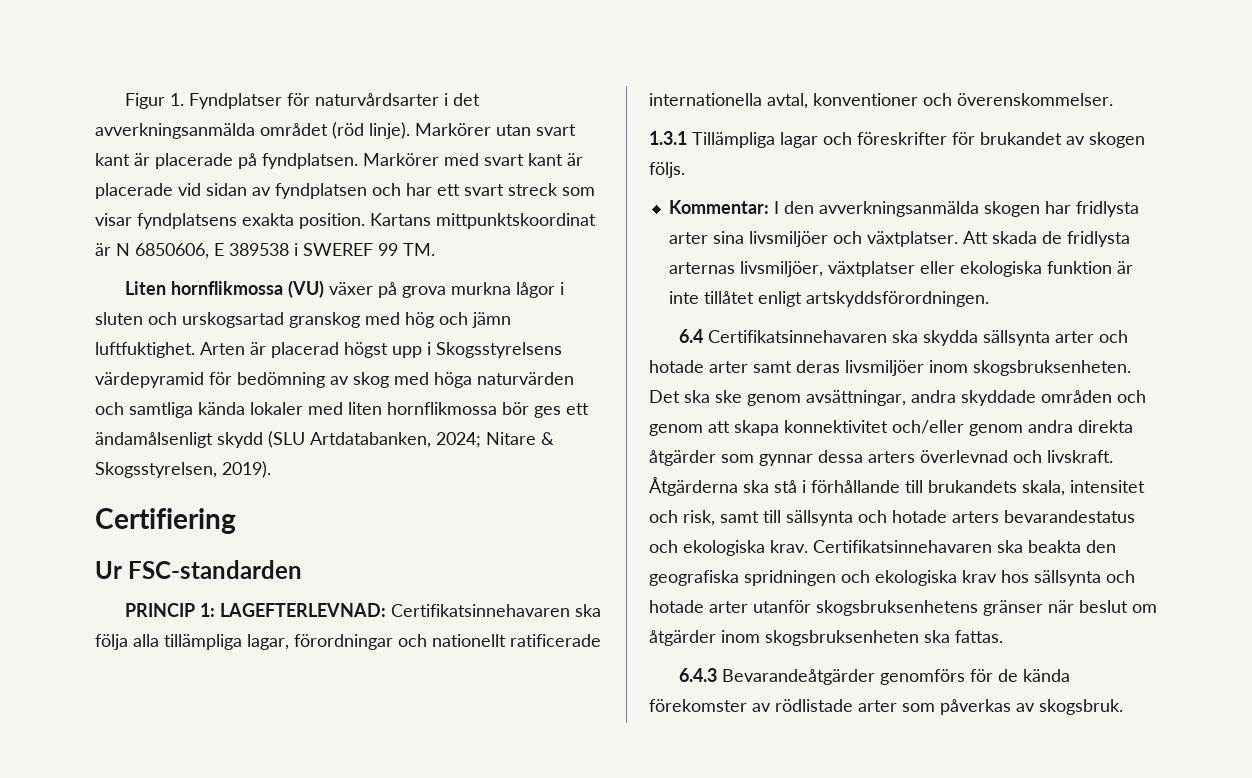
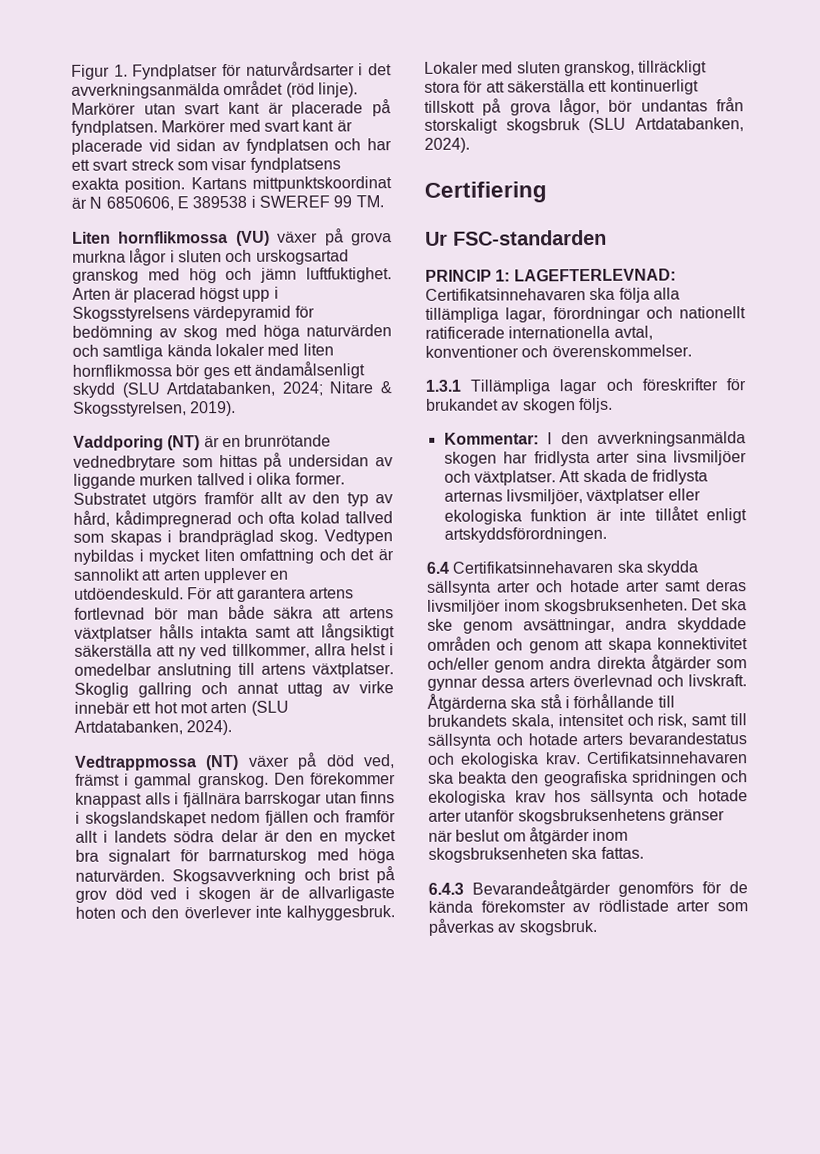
(271, 469) none -> [73,434,332,451] [73,452,393,471] [73,472,345,489] [73,491,393,508] [73,509,393,528] [73,529,393,546] [73,548,394,565] [73,567,290,584] [74,587,355,602] [74,604,394,620] [74,623,395,642] [74,643,394,660] [74,662,394,679] [74,681,394,698] [74,700,289,716] [74,719,233,736] [74,752,395,771] [75,772,397,789] [75,791,395,808] [75,810,396,827] [75,829,396,845] [75,848,396,865] [75,866,395,885] [75,886,395,903] [75,905,396,921] [424,60,708,77] [424,79,699,95] [424,97,744,116] [424,117,744,134] [424,137,470,153] // Vaddporing (NT) är en brunrötande vednedbrytare som hittas på undersidan av liggande murken tallved i olika former. Substratet utgörs framför allt av den typ av hård, kådimpregnerad och ofta kolad tallved som skapas i brandpräglad skog. Vedtypen nybildas i mycket liten omfattning och det är sannolikt att arten upplever en utdöendeskuld. För att garantera artens fortlevnad bör man både säkra att artens växtplatser hålls intakta samt att långsiktigt säkerställa att ny ved tillkommer, allra helst i omedelbar anslutning till artens växtplatser. Skoglig gallring och annat uttag av virke innebär ett hot mot arten (SLU Artdatabanken, 2024). // Vedtrappmossa (NT) växer på död ved, främst i gammal granskog. Den förekommer knappast alls i fjällnära barrskogar utan finns i skogslandskapet nedom fjällen och framför allt i landets södra delar är den en mycket bra signalart för barrnaturskog med höga naturvärden. Skogsavverkning och brist på grov död ved i skogen är de allvarligaste hoten och den överlever inte kalhyggesbruk. Lokaler med sluten granskog, tillräckligt stora för att säkerställa ett kontinuerligt tillskott på grova lågor, bör undantas från storskaligt skogsbruk (SLU Artdatabanken, 2024).

